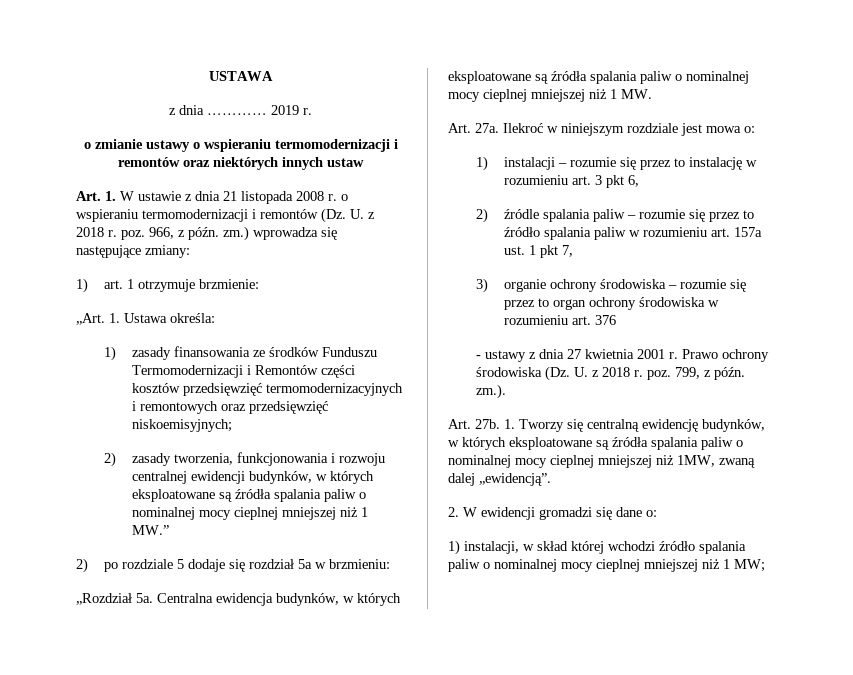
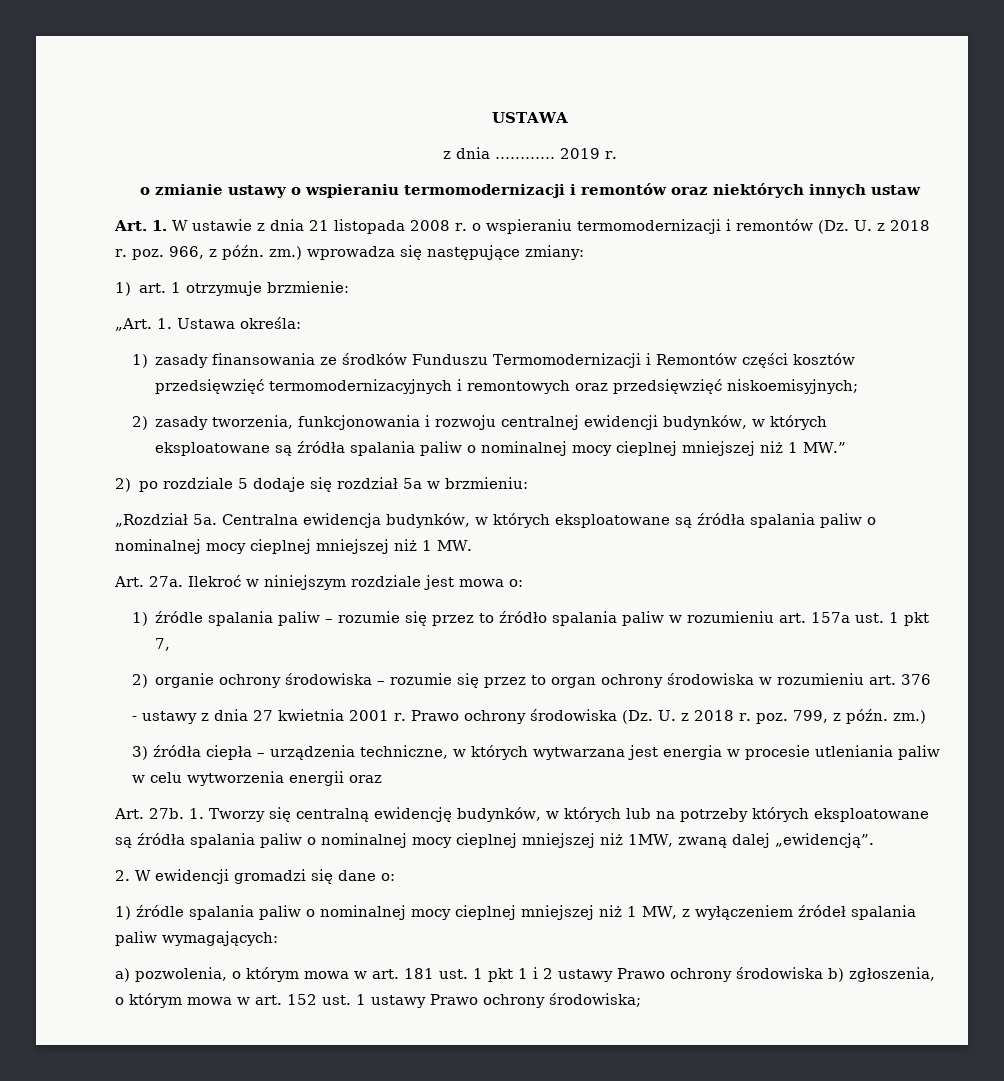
[504,157,758,170] [504,175,640,188] [476,208,489,223] instalacji – rozumie się przez to instalację w rozumieniu art. 3 pkt 6, // 2) -> (148, 619) none
[476,278,489,293] 3) -> [131,674,148,688] 2)
[476,384,507,399] zm.). -> [892,710,926,724] [131,745,940,760] [131,771,382,786] zm.) // 3) źródła ciepła – urządzenia techniczne, w których wytwarzana jest energia w procesie utleniania paliw w celu wytworzenia energii oraz
(506, 443) none -> [625,807,809,822] lub na potrzeby których
[464,541,746,554] [448,559,765,572] instalacji, w skład której wchodzi źródło spalania paliw o nominalnej mocy cieplnej mniejszej niż 1 MW; -> [136,905,916,920] [115,931,278,946] [115,967,935,982] [115,993,641,1008] źródle spalania paliw o nominalnej mocy cieplnej mniejszej niż 1 MW, z wyłączeniem źródeł spalania paliw wymagających: // a) pozwolenia, o którym mowa w art. 181 ust. 1 pkt 1 i 2 ustawy Prawo ochrony środowiska b) zgłoszenia, o którym mowa w art. 152 ust. 1 ustawy Prawo ochrony środowiska;

